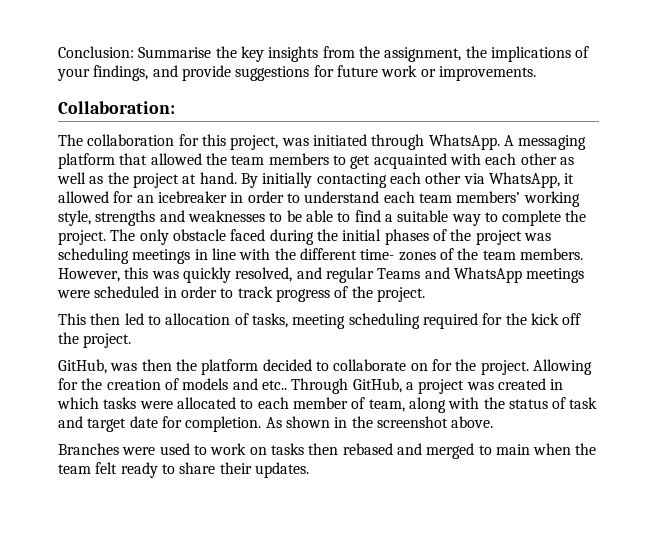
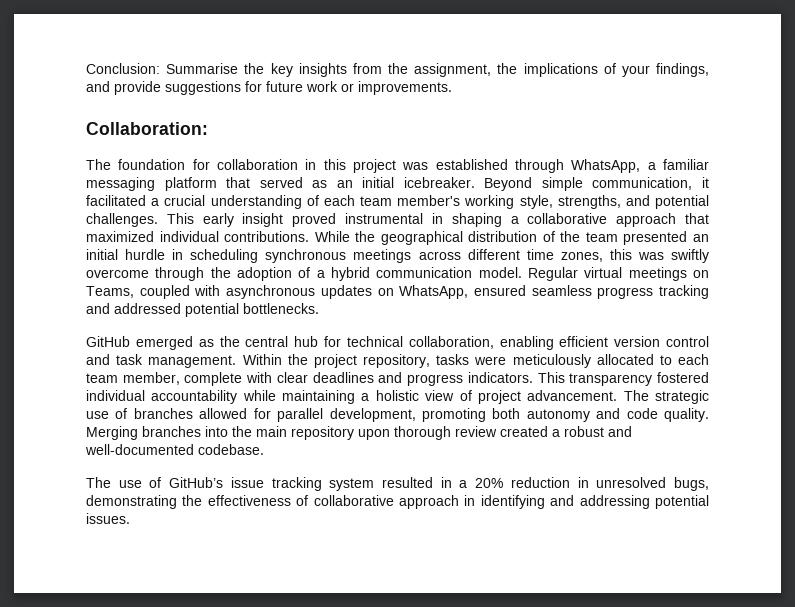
[87,134,587,150] [58,153,574,169] [57,172,575,188] [58,191,521,203] collaboration for this project, was initiated through WhatsApp. A messaging platform that allowed the team members to get acquainted with each other as well as the project at hand. By initially contacting each other via WhatsApp, it allowed for an icebreaker in order to understand each team members’ -> [118,159,709,173] [86,177,710,191] [86,195,461,209] foundation for collaboration in this project was established through WhatsApp, a familiar messaging platform that served as an initial icebreaker. Beyond simple communication, it facilitated a crucial understanding of each team member's
[95,210,587,226] [58,229,551,245] [58,248,583,264] [58,267,585,283] [57,286,425,302] [58,313,582,329] [58,332,132,348] [58,359,592,375] [58,378,564,394] [57,397,99,409] strengths and weaknesses to be able to find a suitable way to complete the project. The only obstacle faced during the initial phases of the project was scheduling meetings in line with the different time- zones of the team members. However, this was quickly resolved, and regular Teams and WhatsApp meetings were scheduled in order to track progress of the project. // This then led to allocation of tasks, meeting scheduling required for the kick off the project. // GitHub, was then the platform decided to collaborate on for the project. Allowing for the creation of models and etc.. Through GitHub, a project was created in which -> [557,195,709,209] [86,213,709,227] [86,231,709,245] [86,249,710,263] [86,267,709,281] [86,285,709,299] [86,303,319,317] [86,336,709,350] [86,354,430,368] strengths, and potential challenges. This early insight proved instrumental in shaping a collaborative approach that maximized individual contributions. While the geographical distribution of the team presented an initial hurdle in scheduling synchronous meetings across different time zones, this was swiftly overcome through the adoption of a hybrid communication model. Regular virtual meetings on Teams, coupled with asynchronous updates on WhatsApp, ensured seamless progress tracking and addressed potential bottlenecks. // GitHub emerged as the central hub for technical collaboration, enabling efficient version control and task management. Within the project repository,
(173, 405) none -> [512,354,591,368] meticulously
[292,397,598,413] [58,416,494,432] [58,443,597,459] [58,462,309,478] member of team, along with the status of task and target date for completion. As shown in the screenshot above. // Branches were used to work on tasks then rebased and merged to main when the team felt ready to share their updates. -> [86,372,710,386] [86,390,710,404] [86,408,709,422] [86,426,632,440] [85,444,264,455] [86,477,710,491] [86,495,709,509] [86,513,130,524] team member, complete with clear deadlines and progress indicators. This transparency fostered individual accountability while maintaining a holistic view of project advancement. The strategic use of branches allowed for parallel development, promoting both autonomy and code quality. Merging branches into the main repository upon thorough review created a robust and well-documented codebase. // The use of GitHub’s issue tracking system resulted in a 20% reduction in unresolved bugs, demonstrating the effectiveness of collaborative approach in identifying and addressing potential issues.

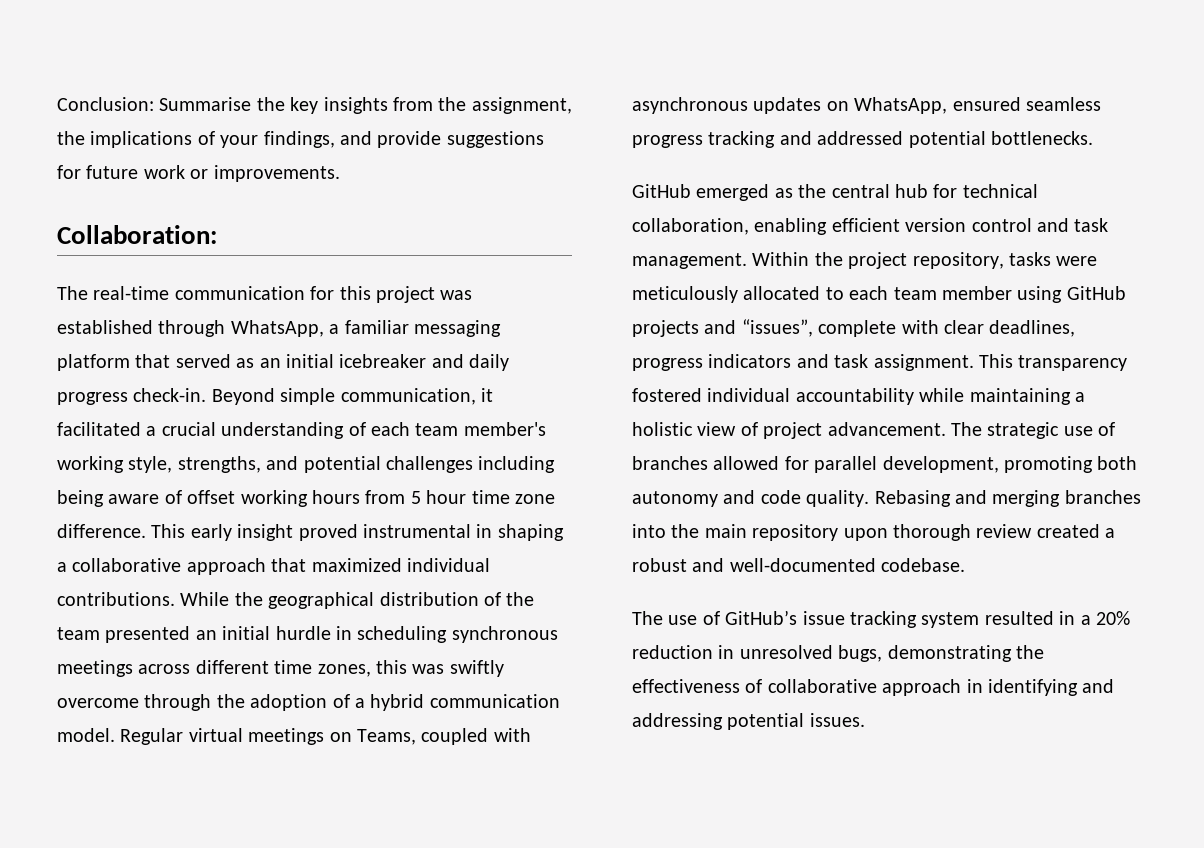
[118,159,317,170] foundation for collaboration in -> [93,286,335,300] real-time communication for
[403,177,475,188] icebreaker. -> [339,354,510,371] [57,388,207,405] icebreaker and daily progress check-in.
[86,213,158,227] challenges. -> [386,456,556,473] [57,490,555,507] [57,524,146,538] challenges including being aware of offset working hours from 5 hour time zone difference.
[122,372,533,386] member, complete with clear deadlines and progress indicators. -> [942,286,1126,303] [632,319,1076,337] [632,354,974,371] member using GitHub projects and “issues”, complete with clear deadlines, progress indicators and task assignment.
[86,426,138,440] Merging -> [874,490,1061,507] Rebasing and merging

